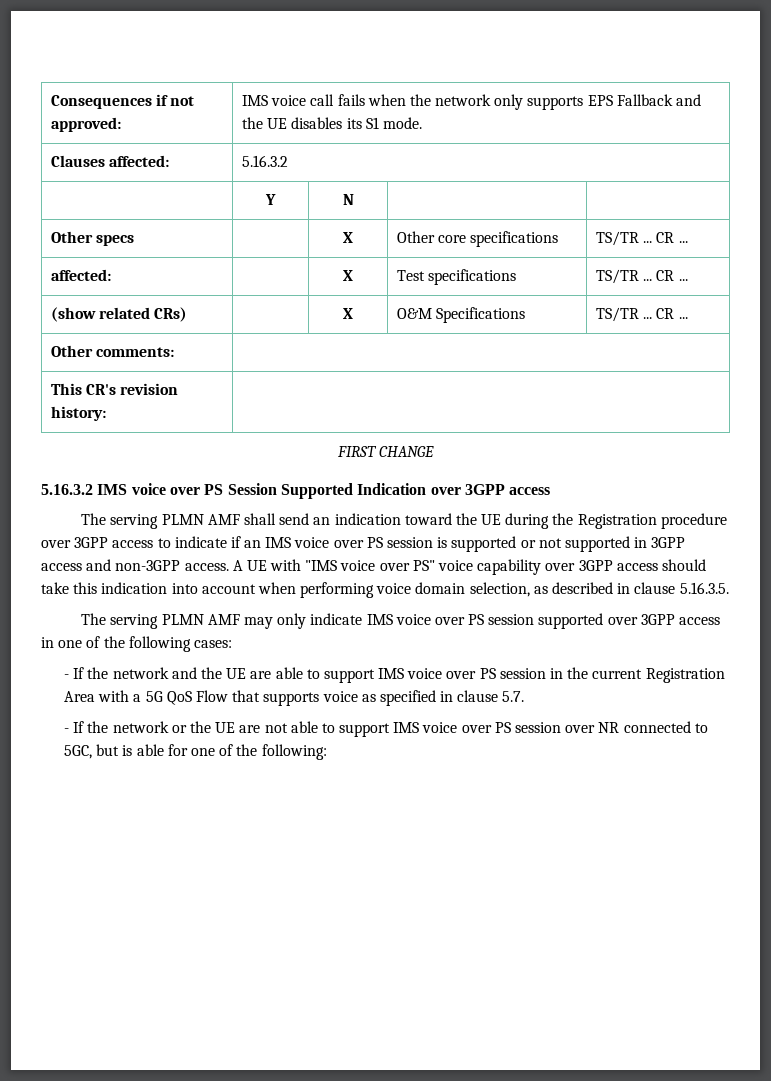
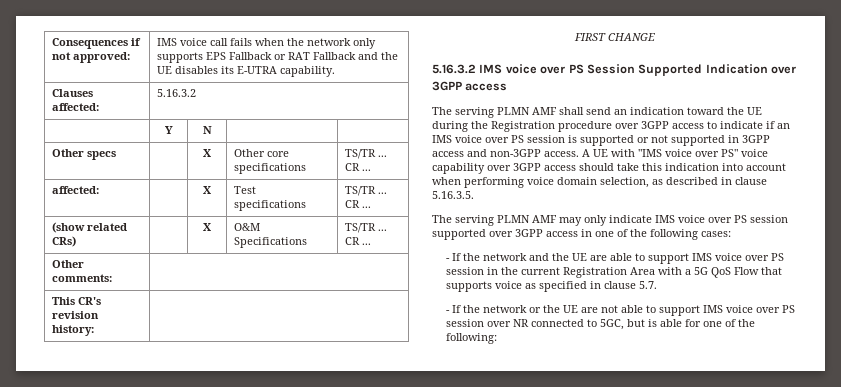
(673, 100) none -> [273,52,356,60] or RAT Fallback
[365,117,422,129] S1 mode. -> [236,66,335,77] E-UTRA capability.

